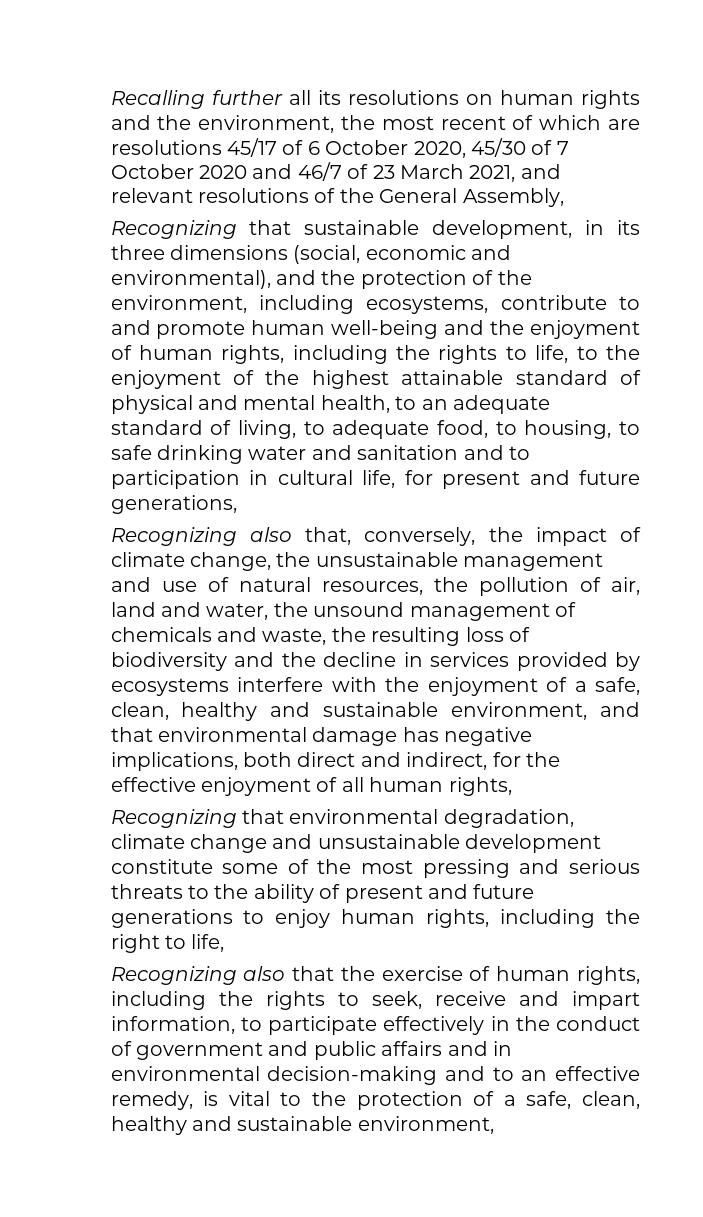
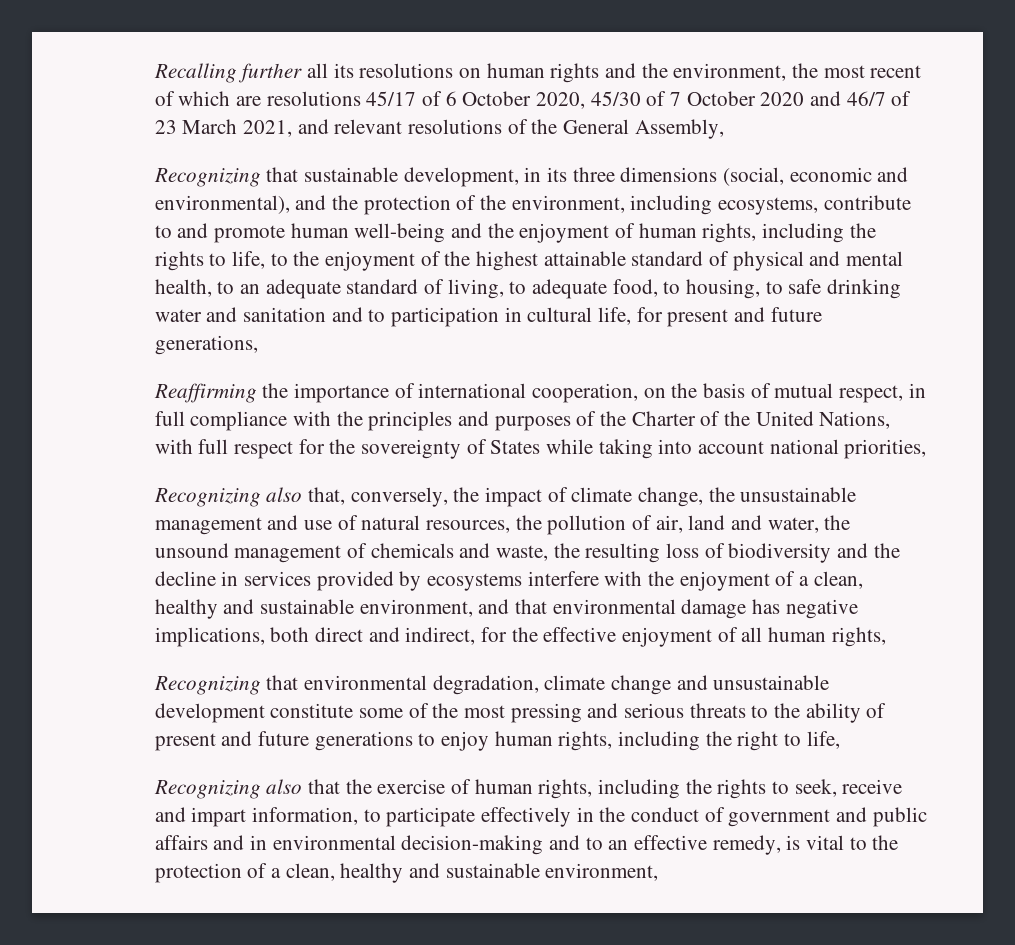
(237, 504) none -> [153,383,926,403] [154,411,891,431] [154,439,927,459] // Reaffirming the importance of international cooperation, on the basis of mutual respect, in full compliance with the principles and purposes of the Charter of the United Nations, with full respect for the sovereignty of States while taking into account national priorities,
[595,677,640,695] safe, -> (809, 581) none
[526,1091,572,1109] safe, -> (281, 873) none

